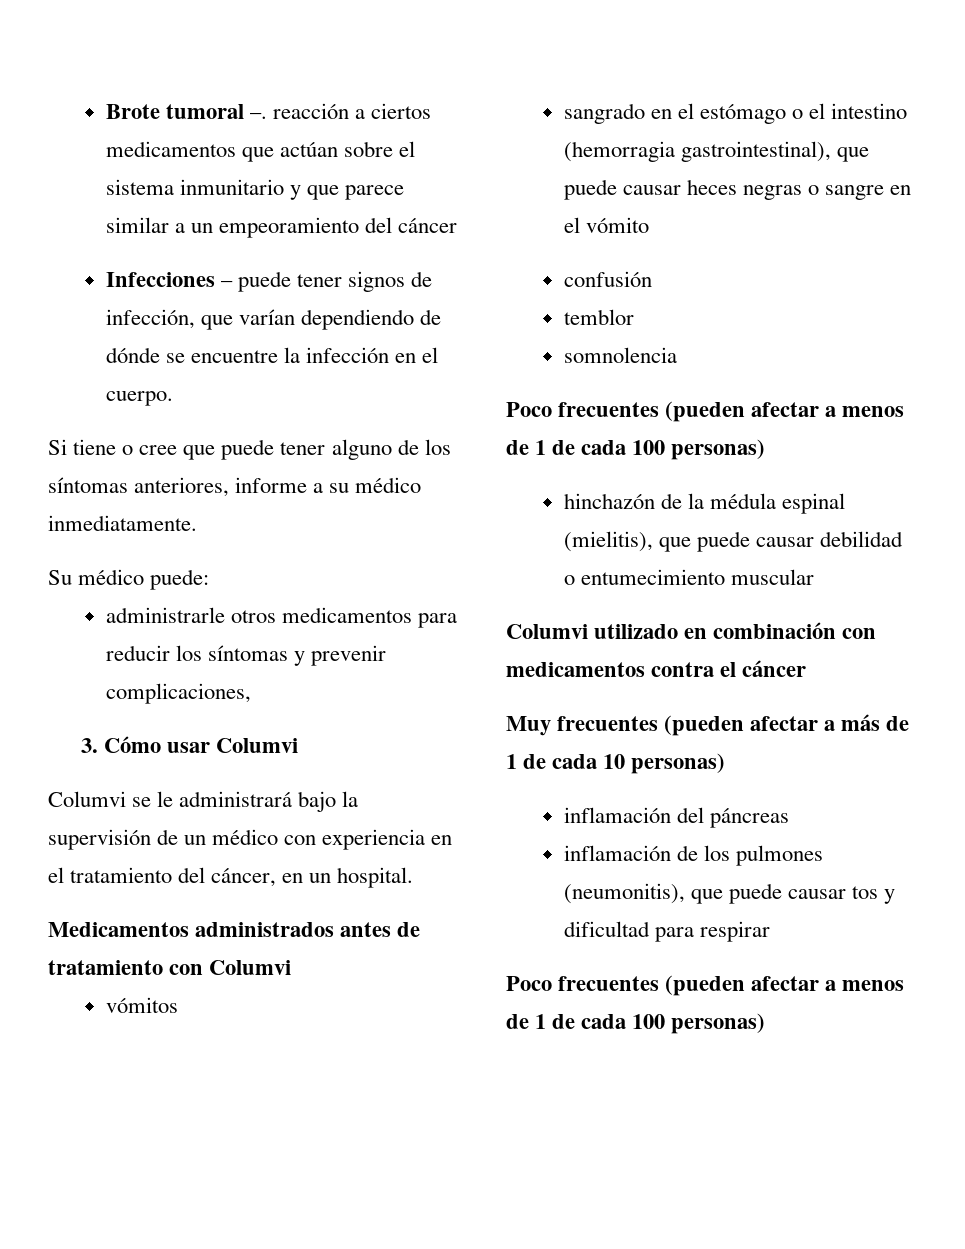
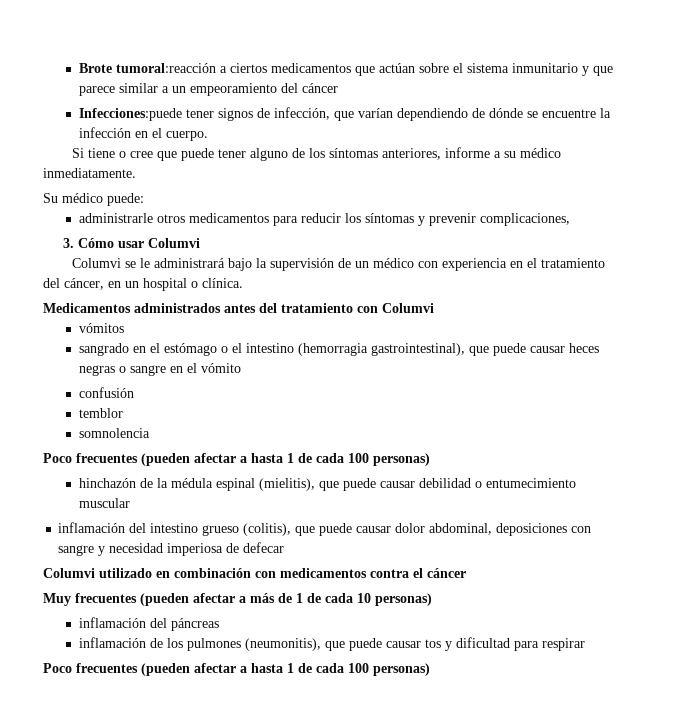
[166,103,350,119] tumoral –. reacción -> [115,63,216,73] tumoral:reacción
[105,271,292,292] Infecciones – puede -> [78,108,182,121] Infecciones:puede
[337,867,414,888] hospital. -> [143,278,243,291] hospital o clínica.
[397,922,421,937] de -> [259,303,277,313] del
[842,406,905,417] [506,440,529,455] menos de -> [251,453,283,463] hasta
(815, 577) none -> [58,522,592,536] [58,542,285,556] // inflamación del intestino grueso (colitis), que puede causar dolor abdominal, deposiciones con sangre y necesidad imperiosa de defecar
[842,980,905,991] [506,1014,529,1029] menos de -> [251,663,283,673] hasta

